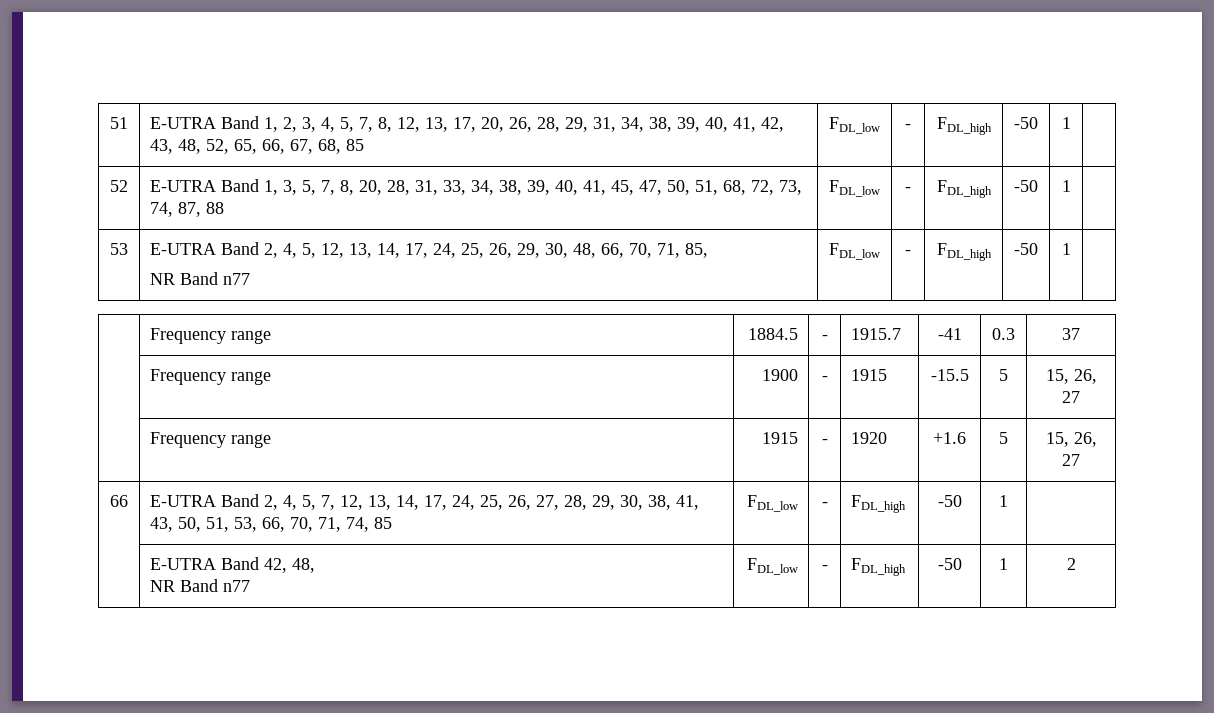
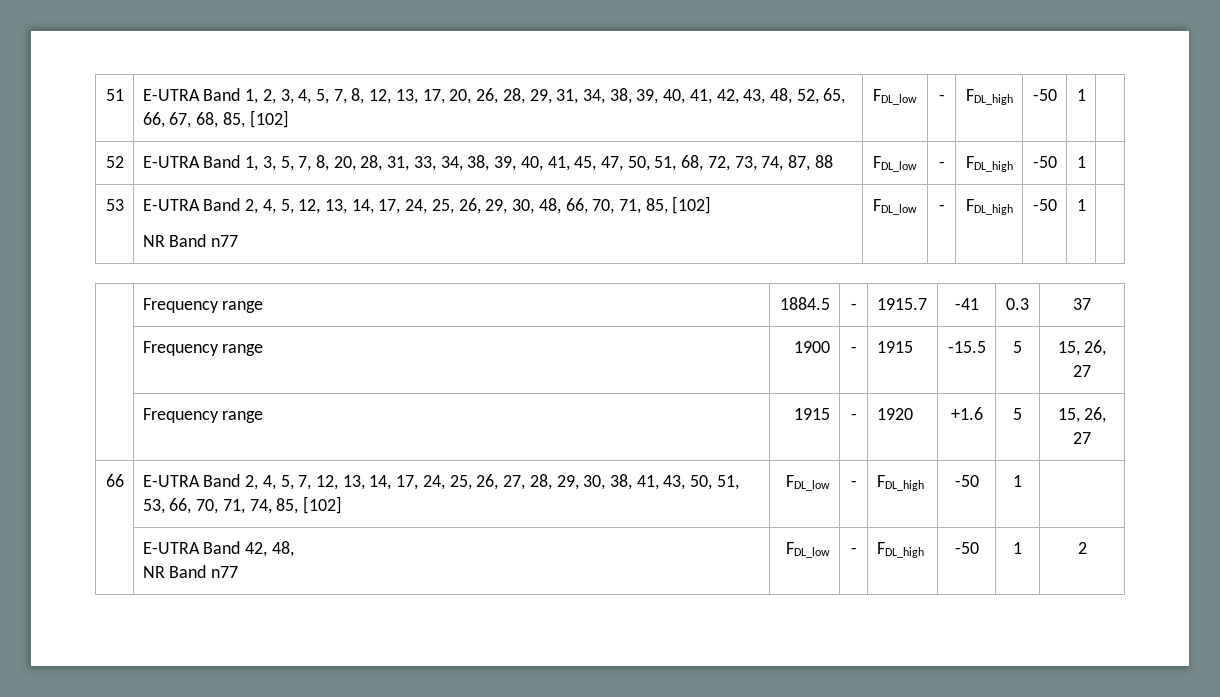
[346,139,365,151] 85 -> [222,110,289,128] 85, [102]
(709, 250) none -> [672,196,712,214] [102]
[374,517,393,529] 85 -> [276,496,342,514] 85, [102]

